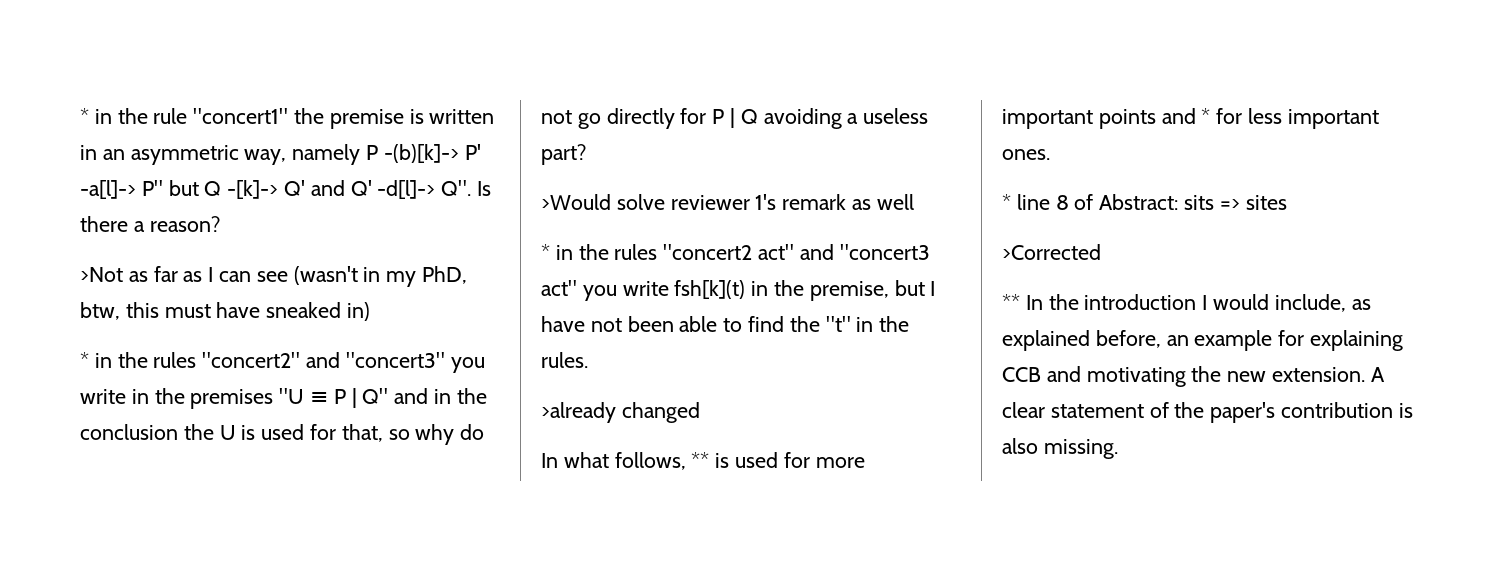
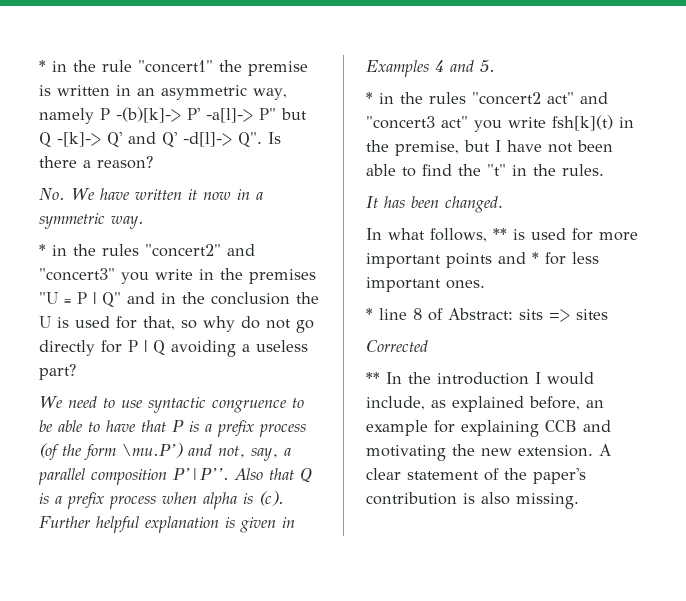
[80,266,468,287] [80,302,371,321] >Not as far as I can see (wasn't in my PhD, btw, this must have sneaked in) -> [39,188,263,200] [39,213,144,229] No. We have written it now in a symmetric way.
[541,194,914,210] >Would solve reviewer 1's remark as well -> [39,396,304,413] [39,420,306,437] [39,443,291,461] [38,468,312,485] [39,491,284,509] [39,516,295,533] [366,60,495,77] We need to use syntactic congruence to be able to have that P is a prefix process (of the form \mu.P’) and not, say, a parallel composition P’|P’’. Also that Q is a prefix process when alpha is (c). Further helpful explanation is given in Examples 4 and 5.
[541,402,700,423] >already changed -> [366,196,503,213] It has been changed.
[1002,244,1101,260] >Corrected -> [366,340,428,352] Corrected

